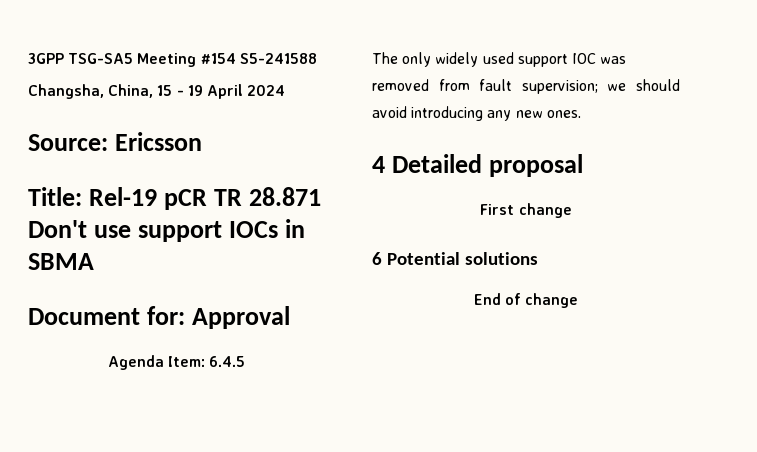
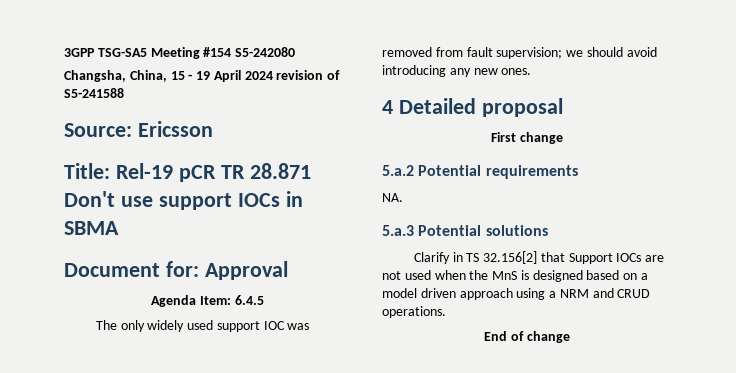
[239,53,317,64] S5-241588 -> [235,47,296,57] S5-242080
(286, 90) none -> [276,70,341,80] [64,88,124,98] revision of S5-241588
[372,252,539,265] 6 Potential solutions -> [382,165,578,179] [382,193,403,202] [382,225,548,236] [413,251,665,264] [382,270,649,282] [382,288,651,300] [382,306,446,318] 5.a.2 Potential requirements // NA. // 5.a.3 Potential solutions // Clarify in TS 32.156[2] that Support IOCs are not used when the MnS is designed based on a model driven approach using a NRM and CRUD operations.

